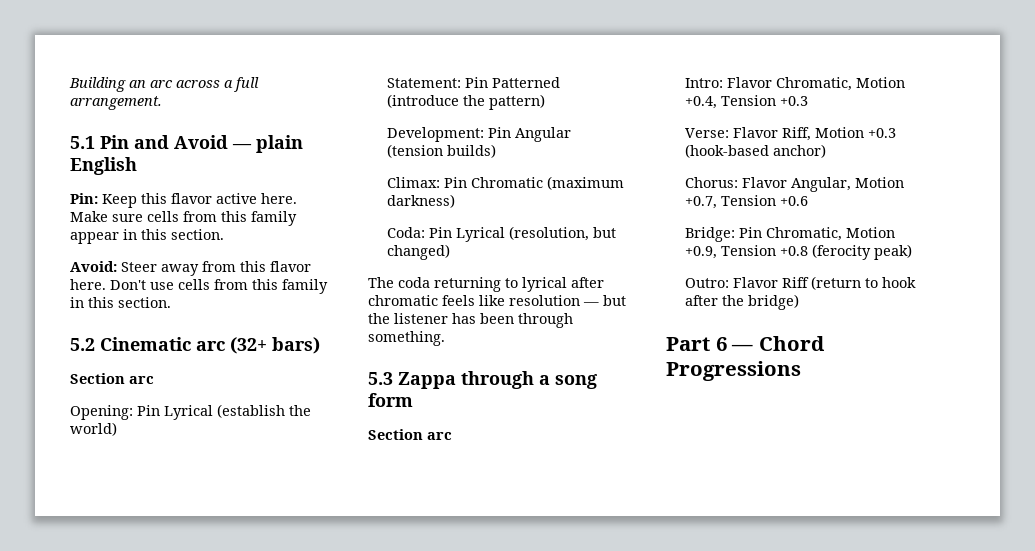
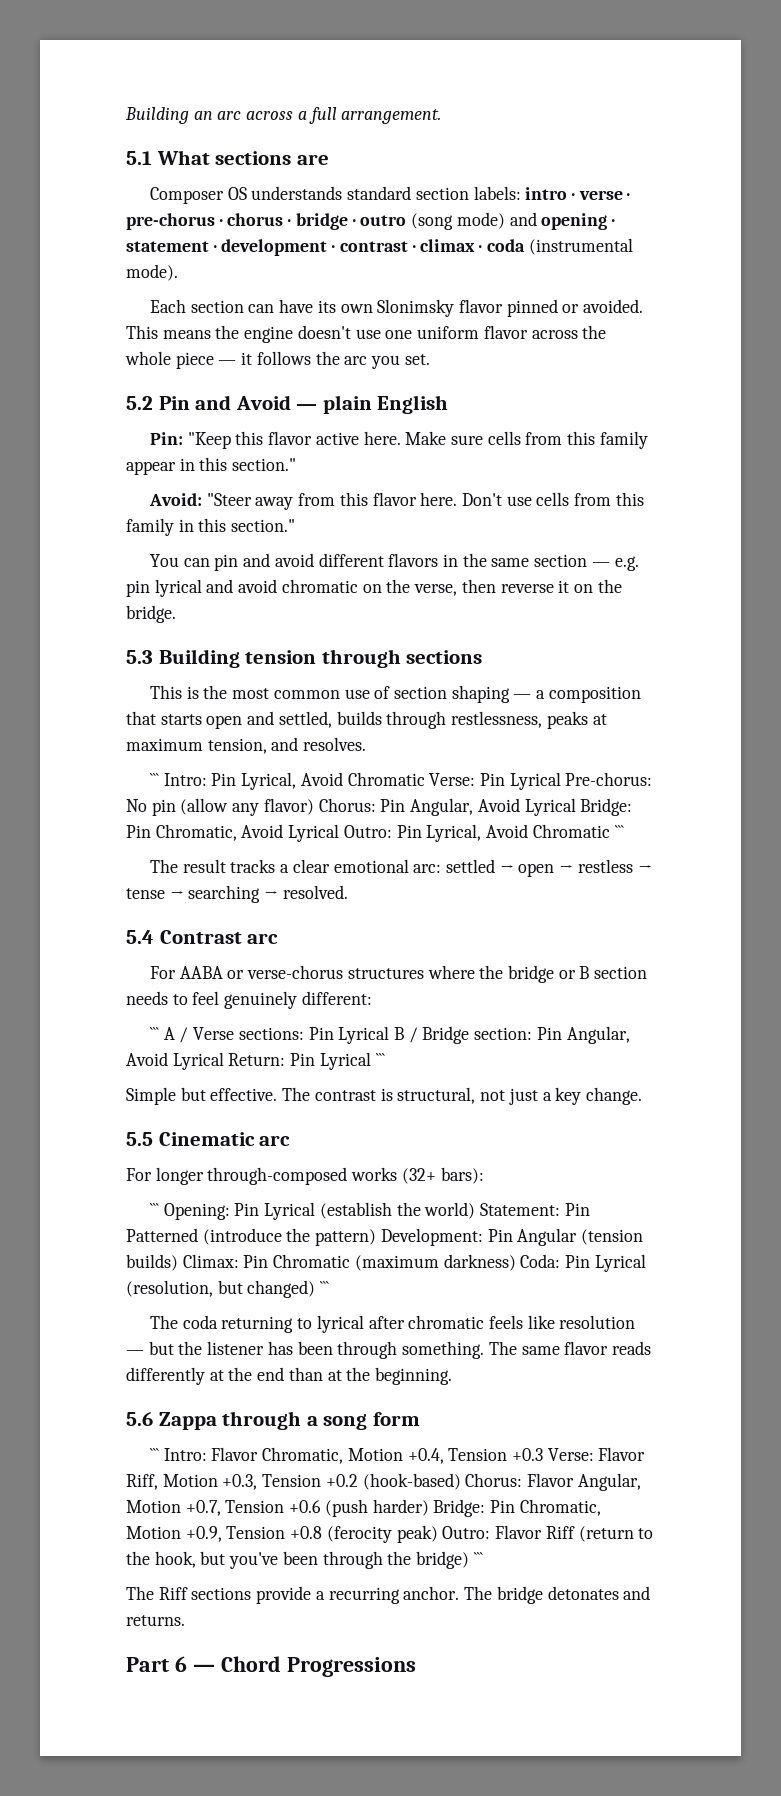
(95, 142) none -> [156,150,329,165] [149,186,631,204] [126,212,615,230] [126,238,633,256] [126,264,178,281] [149,299,644,317] [126,325,607,343] [125,351,430,369] [126,396,153,410] What sections are // Composer OS understands standard section labels: intro · verse · pre-chorus · chorus · bridge · outro (song mode) and opening · statement · development · contrast · climax · coda (instrumental mode). // Each section can have its own Slonimsky flavor pinned or avoided. This means the engine doesn't use one uniform flavor across the whole piece — it follows the arc you set. // 5.2
[102,194,137,208] Keep -> [187,432,231,449] "Keep
[171,229,224,240] section. -> [232,458,297,471] section."
[121,262,157,272] Steer -> [206,493,252,506] "Steer
[118,297,171,308] [70,337,320,354] [70,373,154,384] section. // 5.2 Cinematic arc (32+ bars) // Section arc // -> [231,519,296,532] [149,553,639,571] [126,579,622,597] [126,605,176,623] [126,649,483,668] [149,685,641,703] [126,711,607,729] [126,737,367,754] [149,772,653,790] [126,798,633,816] [126,824,624,842] [149,859,652,877] [126,885,348,903] [126,930,279,944] [149,965,648,983] [126,991,372,1009] [149,1026,630,1044] [126,1052,385,1070] [126,1087,642,1105] [126,1132,291,1146] [126,1167,484,1185] [149,1203,159,1216] section." // You can pin and avoid different flavors in the same section — e.g. pin lyrical and avoid chromatic on the verse, then reverse it on the bridge. // 5.3 Building tension through sections // This is the most common use of section shaping — a composition that starts open and settled, builds through restlessness, peaks at maximum tension, and resolves. // ``` Intro: Pin Lyrical, Avoid Chromatic Verse: Pin Lyrical Pre-chorus: No pin (allow any flavor) Chorus: Pin Angular, Avoid Lyrical Bridge: Pin Chromatic, Avoid Lyrical Outro: Pin Lyrical, Avoid Chromatic ``` // The result tracks a clear emotional arc: settled → open → restless → tense → searching → resolved. // 5.4 Contrast arc // For AABA or verse-chorus structures where the bridge or B section needs to feel genuinely different: // ``` A / Verse sections: Pin Lyrical B / Bridge section: Pin Angular, Avoid Lyrical Return: Pin Lyrical ``` // Simple but effective. The contrast is structural, not just a key change. // 5.5 Cinematic arc // For longer through-composed works (32+ bars): // ```
(117, 429) // -> (476, 1210) none
(545, 102) // -> (377, 1237) none
(496, 151) // -> (178, 1262) none
(455, 201) // -> (516, 1262) none
(450, 252) none -> [320,1281,330,1294] ```
[368,372,393,385] // 5.3 -> [488,1341,651,1355] [126,1367,453,1385] [126,1412,153,1426] The same flavor reads differently at the end than at the beginning. // 5.6
[368,429,452,440] Section arc // -> [149,1448,159,1461] ```
(808, 101) // -> (544, 1454) none
[867,128,896,138] [684,144,826,158] +0.3 (hook-based anchor) // -> [222,1473,461,1490] +0.3, Tension +0.2 (hook-based)
(808, 201) // -> [324,1499,429,1517] (push harder)
(912, 252) // -> (438, 1534) none
[881,277,916,288] [684,294,799,310] hook after the bridge) -> [126,1551,483,1569] [126,1586,651,1604] [126,1615,185,1626] the hook, but you've been through the bridge) ``` // The Riff sections provide a recurring anchor. The bridge detonates and returns.

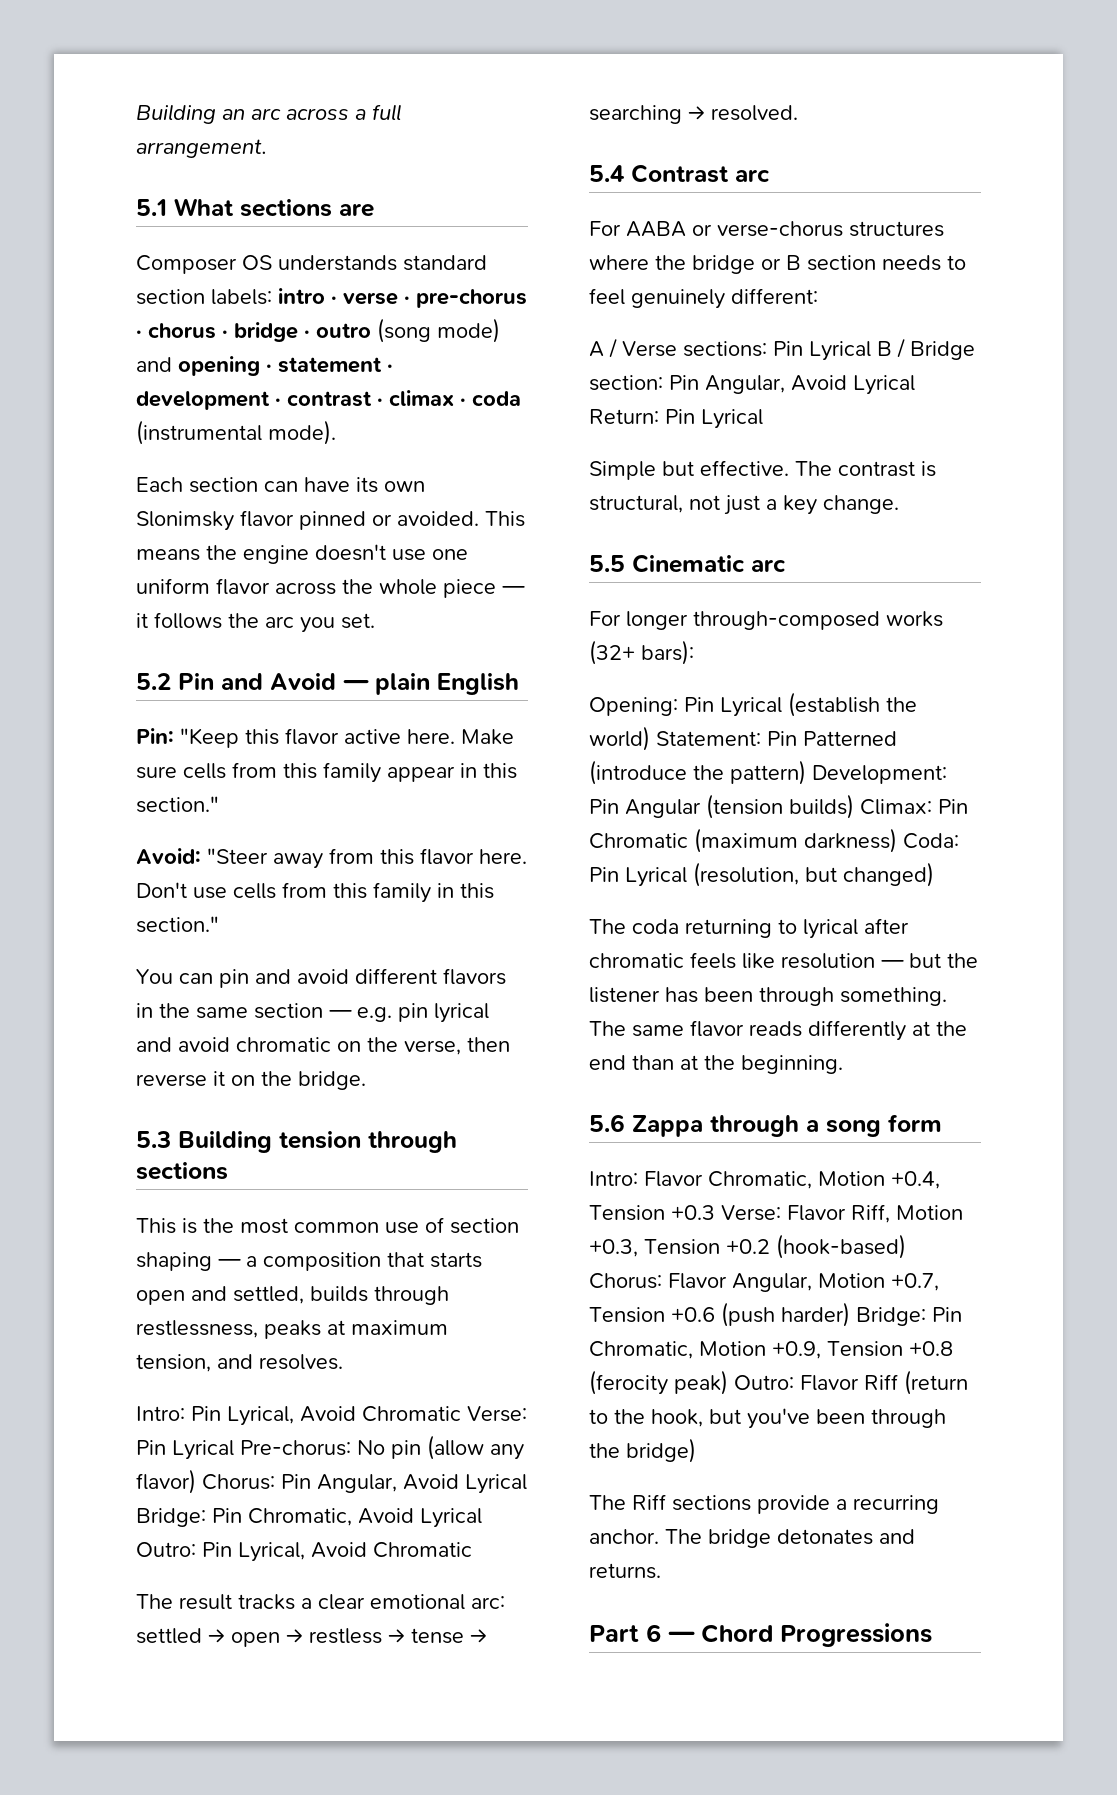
[149,773,159,786] ``` -> (343, 1362) none
[614,825,624,838] ``` -> (472, 1550) none
[149,1027,159,1040] ``` -> (818, 296) none
[375,1053,385,1066] ``` -> (763, 419) none
[149,1203,159,1216] ``` -> (694, 652) none
[320,1281,330,1294] ``` -> (934, 874) none
[149,1448,159,1461] ``` -> (942, 1123) none
[473,1552,483,1565] ``` -> (696, 1450) none

